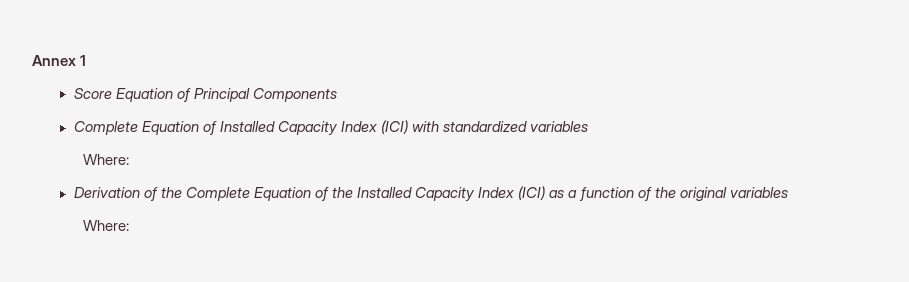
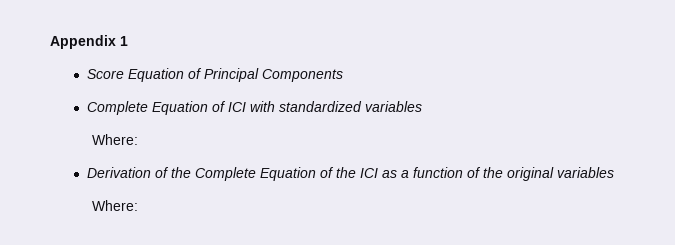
[32,55,76,66] Annex -> [50,35,116,49] Appendix
[220,120,409,136] Installed Capacity Index (ICI) -> [227,102,246,112] ICI
[357,186,546,202] Installed Capacity Index (ICI) -> [359,168,378,178] ICI

